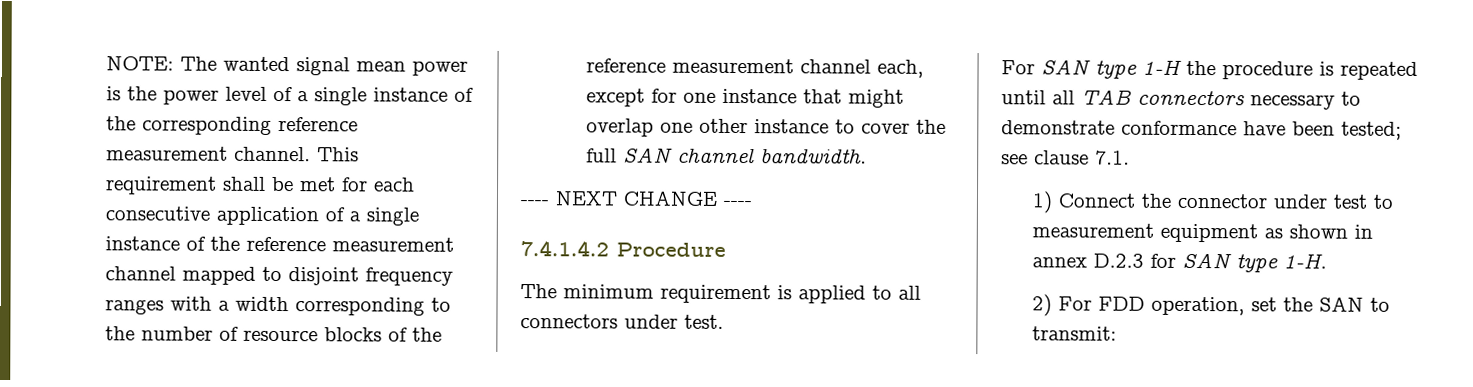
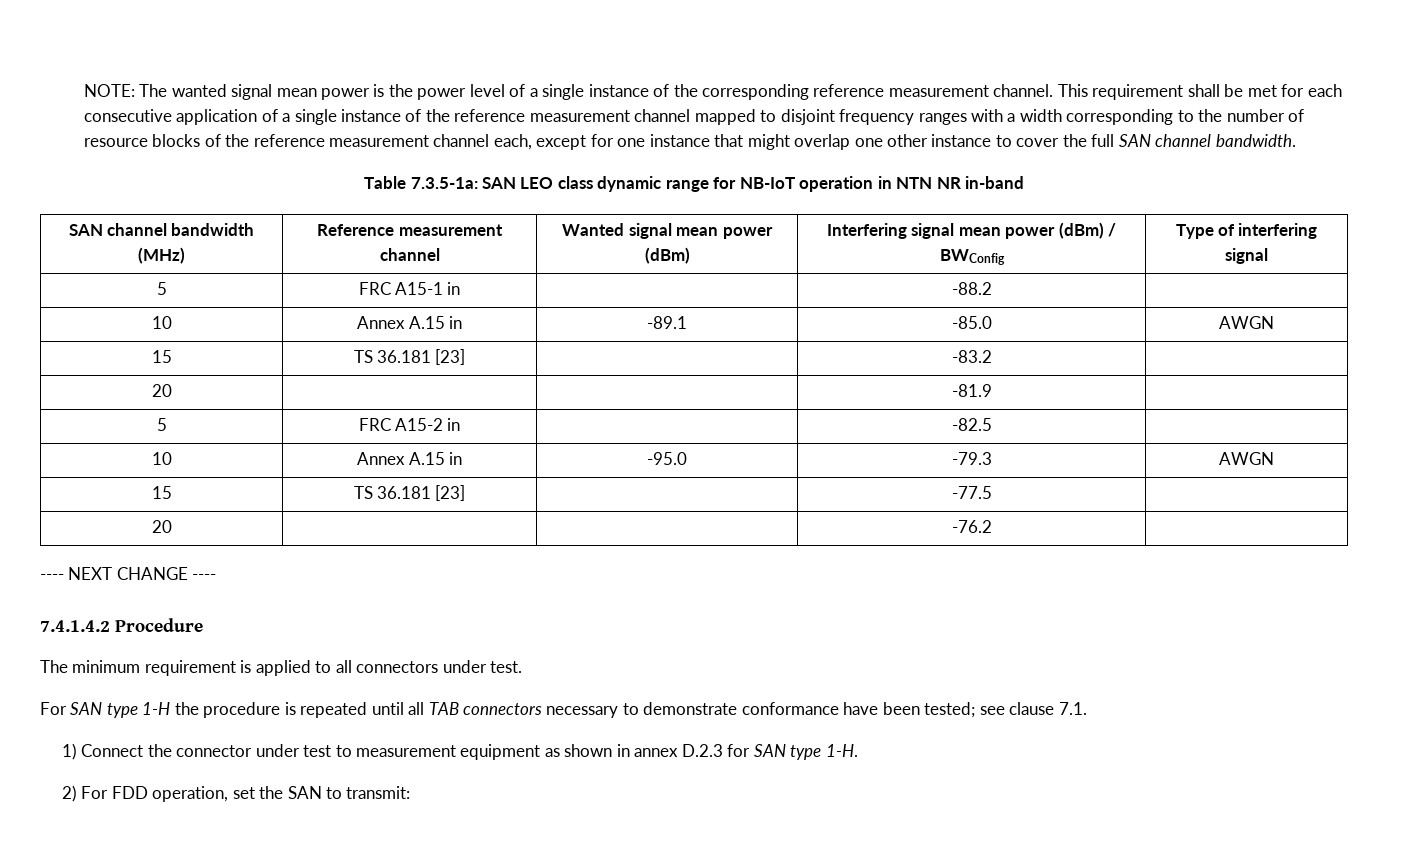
(867, 156) none -> [364,176,1024,192] [68,223,255,236] [138,247,185,264] [317,224,503,236] [379,248,440,261] [562,223,773,239] [644,247,690,264] [826,222,1117,239] [939,249,1005,265] [1175,223,1318,239] [1225,248,1268,264] [156,282,167,295] [358,282,461,295] [951,282,992,295] [151,316,172,329] [357,316,462,329] [647,316,687,329] [951,316,992,329] [1219,316,1274,329] [151,350,172,363] [353,349,466,365] [951,350,992,363] [151,384,172,397] [951,384,992,397] [156,418,167,431] [358,418,461,431] [951,418,992,431] [151,452,172,465] [357,452,462,465] [647,452,687,465] [951,452,992,465] [1219,452,1274,465] [151,486,172,499] [353,485,466,501] [951,486,992,499] [151,520,172,533] [951,520,992,533] // Table 7.3.5-1a: SAN LEO class dynamic range for NB-IoT operation in NTN NR in-band // SAN channel bandwidth (MHz) | Reference measurement channel | Wanted signal mean power (dBm) | Interfering signal mean power (dBm) / BWConfig | Type of interfering signal // 5 | FRC A15-1 in | | -88.2 | // 10 | Annex A.15 in | -89.1 | -85.0 | AWGN // 15 | TS 36.181 [23] | | -83.2 | // 20 | | | -81.9 | // 5 | FRC A15-2 in | | -82.5 | // 10 | Annex A.15 in | -95.0 | -79.3 | AWGN // 15 | TS 36.181 [23] | | -77.5 | // 20 | | | -76.2 |

